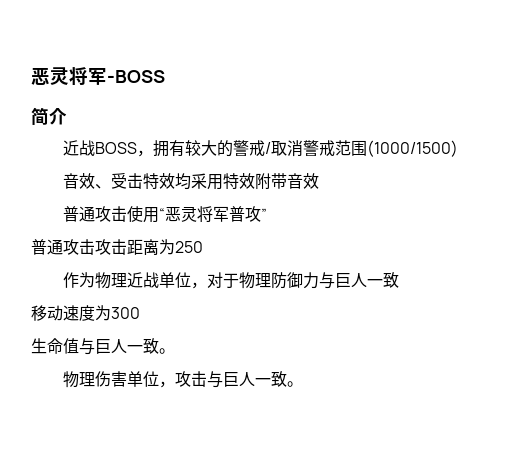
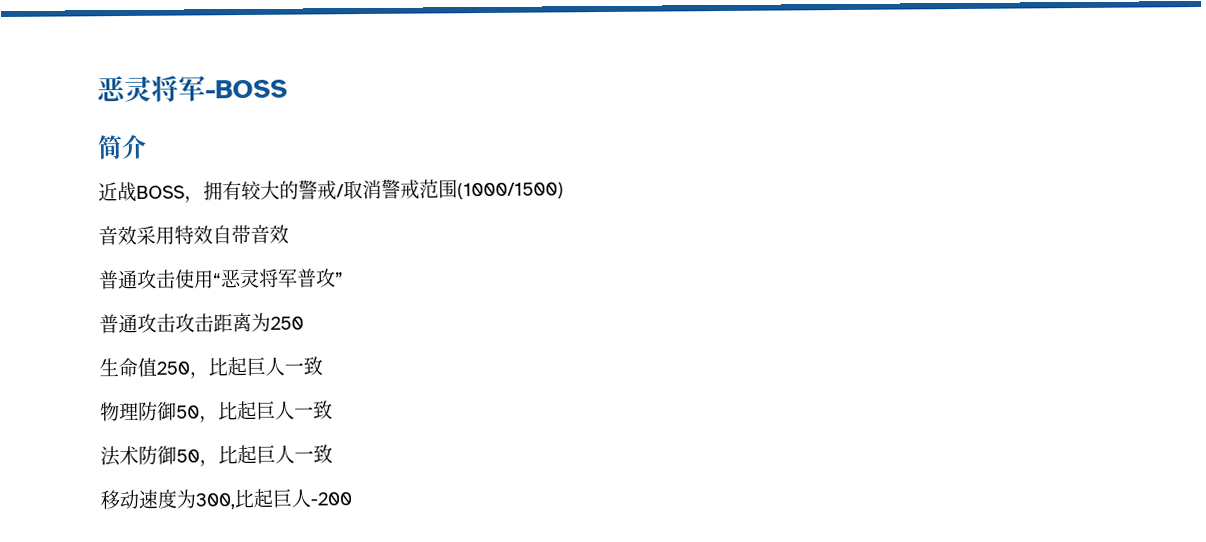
[94,173,191,190] 、受击特效均 -> (137, 235) none
[254,173,271,190] 附 -> [212,225,232,245] 自
[62,272,335,289] 作为物理近战单位，对于物理防御力与 -> [99,356,323,379] [100,400,333,423] [100,444,257,467] 生命值250，比起巨人一致 // 物理防御50，比起巨人一致 // 法术防御50，比起
[111,307,140,319] [31,338,175,355] [62,371,303,388] 300 // 生命值与巨人一致。 // 物理伤害单位，攻击与巨人一致。 -> [195,488,352,510] 300,比起巨人-200

